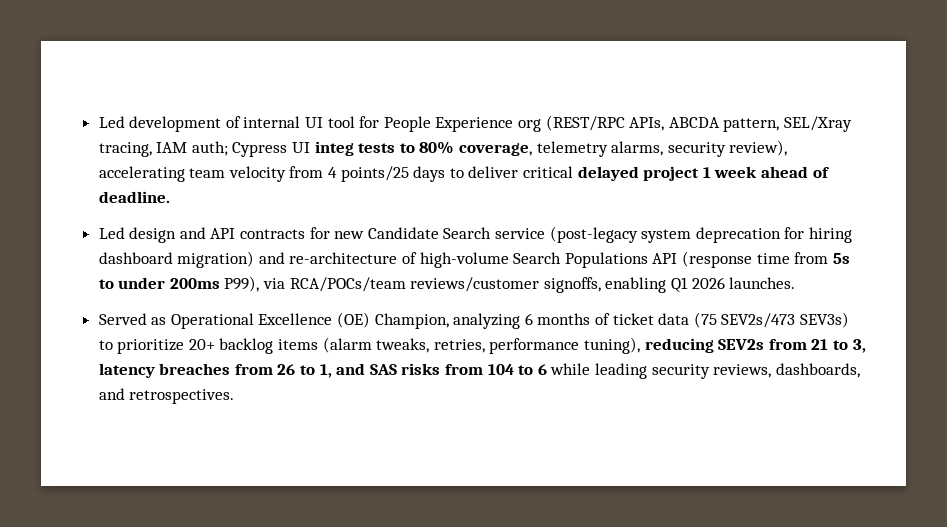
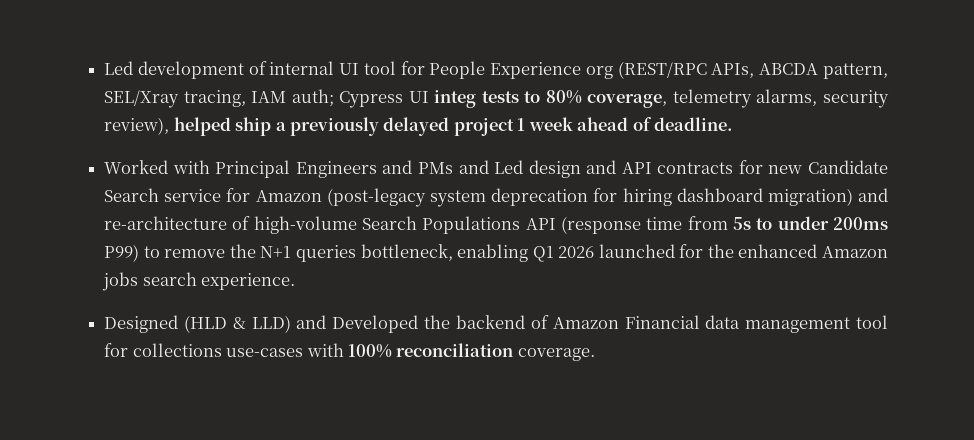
[98,166,574,182] accelerating team velocity from 4 points/25 days to deliver critical -> [173,117,379,136] helped ship a previously
(170, 197) none -> [104,160,489,178] Worked with Principal Engineers and PMs and
(546, 233) none -> [226,188,322,202] for Amazon
[224,276,796,293] [98,312,849,329] [98,337,866,354] [98,363,860,379] [98,388,235,404] P99), via RCA/POCs/team reviews/customer signoffs, enabling Q1 2026 launches. // Served as Operational Excellence (OE) Champion, analyzing 6 months of ticket data (75 SEV2s/473 SEV3s) to prioritize 20+ backlog items (alarm tweaks, retries, performance tuning), reducing SEV2s from 21 to 3, latency breaches from 26 to 1, and SAS risks from 104 to 6 while leading security reviews, dashboards, and retrospectives. -> [104,244,889,262] [102,272,296,291] [104,315,889,333] [104,343,595,361] P99) to remove the N+1 queries bottleneck, enabling Q1 2026 launched for the enhanced Amazon jobs search experience. // Designed (HLD & LLD) and Developed the backend of Amazon Financial data management tool for collections use-cases with 100% reconciliation coverage.

